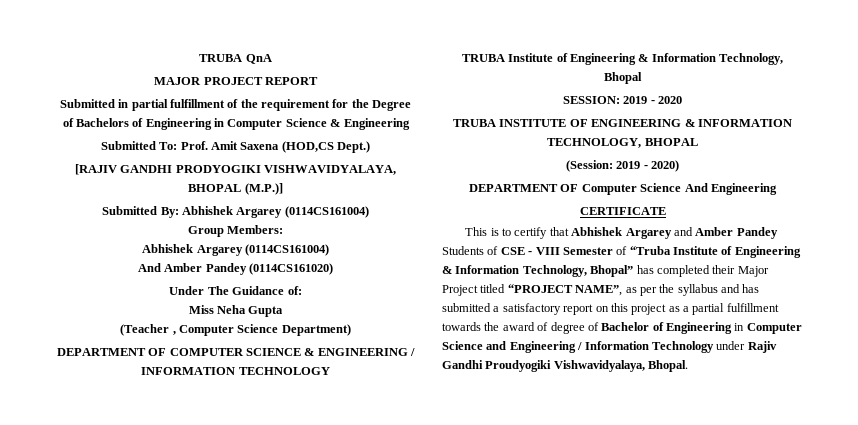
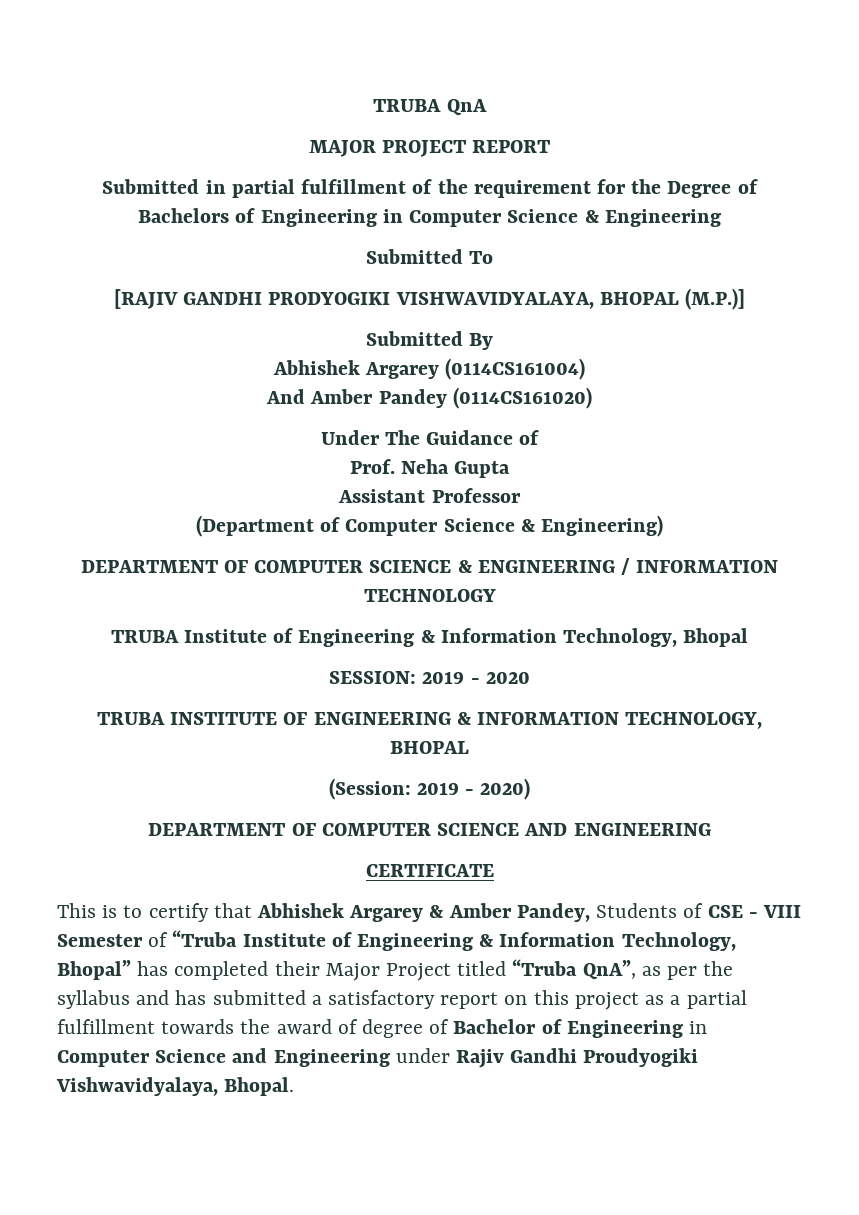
[159,141,371,153] To: Prof. Amit Saxena (HOD,CS Dept.) -> [469,251,494,264] To
[160,206,369,218] [187,225,284,237] By: Abhishek Argarey (0114CS161004) // Group Members: -> [469,333,494,350] By
[287,286,302,295] [188,305,214,314] of: // Miss -> [519,430,540,445] [349,459,395,474] of // Prof.
[120,324,351,336] (Teacher , Computer Science Department) -> [338,488,521,503] [195,515,664,537] Assistant Professor // (Department of Computer Science & Engineering)
[581,183,777,195] Computer Science And Engineering -> [321,823,711,836] COMPUTER SCIENCE AND ENGINEERING
[673,227,778,239] and Amber Pandey -> [429,903,590,922] & Amber Pandey,
[507,284,623,296] “PROJECT NAME”, -> [512,959,636,980] “Truba QnA”,
[577,341,714,353] / Information Technology -> (390, 1058) none

